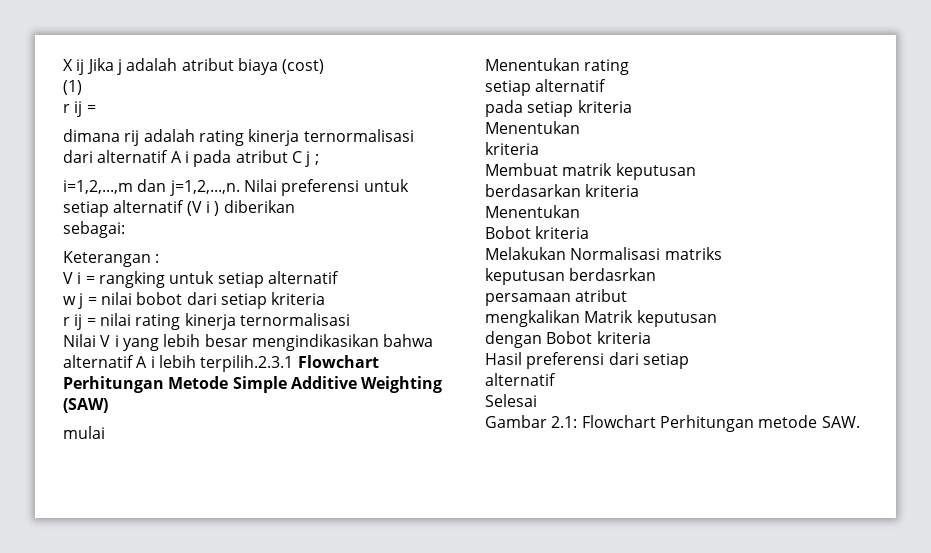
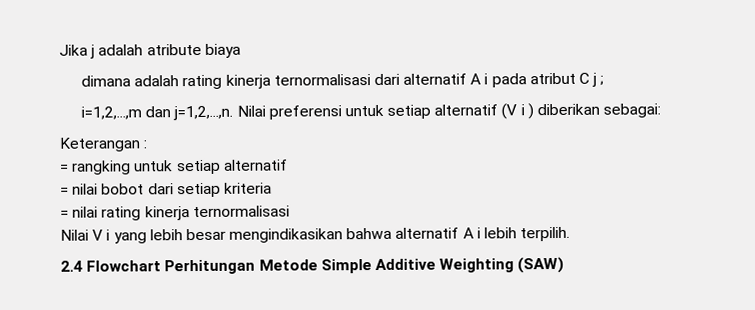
[63,59,85,75] X ij -> (59, 50) none
[181,58,234,71] atribut -> [146,43,202,56] atribute
[282,59,325,74] [63,80,82,95] [63,101,96,117] (cost) // (1) // r ij = -> (241, 50) none
[124,130,140,146] rij -> (132, 81) none
(295, 206) // -> (601, 109) none
[63,272,82,284] V i -> (148, 144) none
[63,293,84,309] w j -> (288, 165) none
[63,314,83,330] r ij -> (272, 188) none
[200,355,294,372] terpilih.2.3.1 -> [520,226,571,242] [60,260,83,272] terpilih. // 2.4
[63,426,105,439] [485,58,630,75] [485,79,607,96] [485,100,632,117] [485,121,580,134] [485,142,539,155] [485,163,696,180] [485,184,640,197] [485,205,580,218] [485,226,590,239] [485,247,722,260] [485,268,657,285] [485,289,628,306] [485,310,717,327] [485,331,651,348] [485,352,689,369] [485,373,556,386] [485,394,537,407] [485,415,860,432] // mulai // Menentukan rating // setiap alternatif // pada setiap kriteria // Menentukan // kriteria // Membuat matrik keputusan // berdasarkan kriteria // Menentukan // Bobot kriteria // Melakukan Normalisasi matriks // keputusan berdasrkan // persamaan atribut // mengkalikan Matrik keputusan // dengan Bobot kriteria // Hasil preferensi dari setiap // alternatif // Selesai // Gambar 2.1: Flowchart Perhitungan metode SAW. -> (565, 265) none

